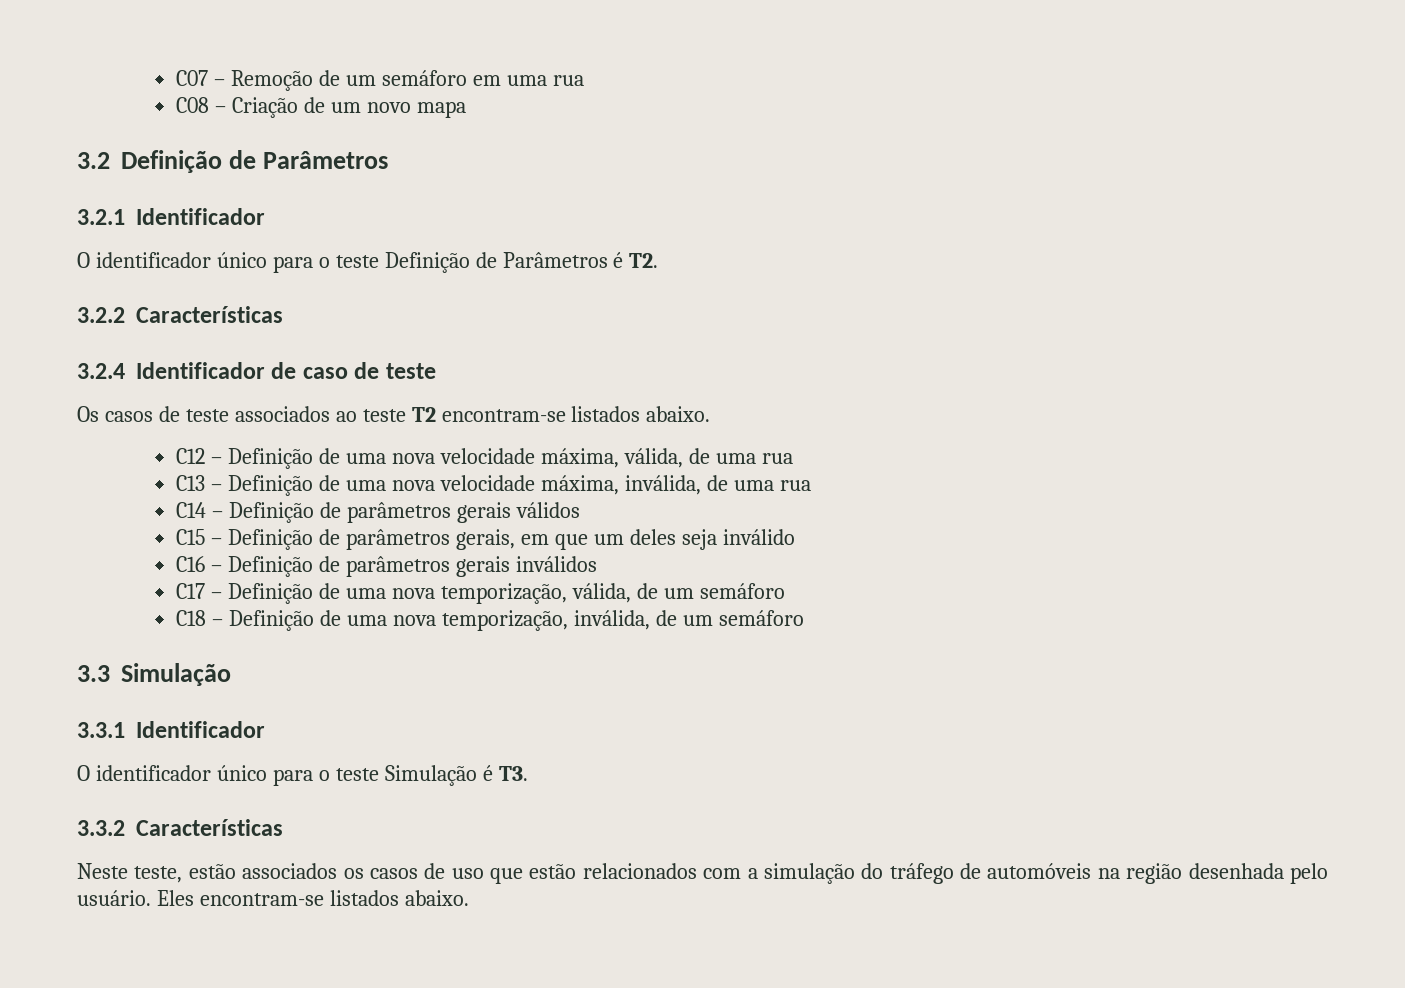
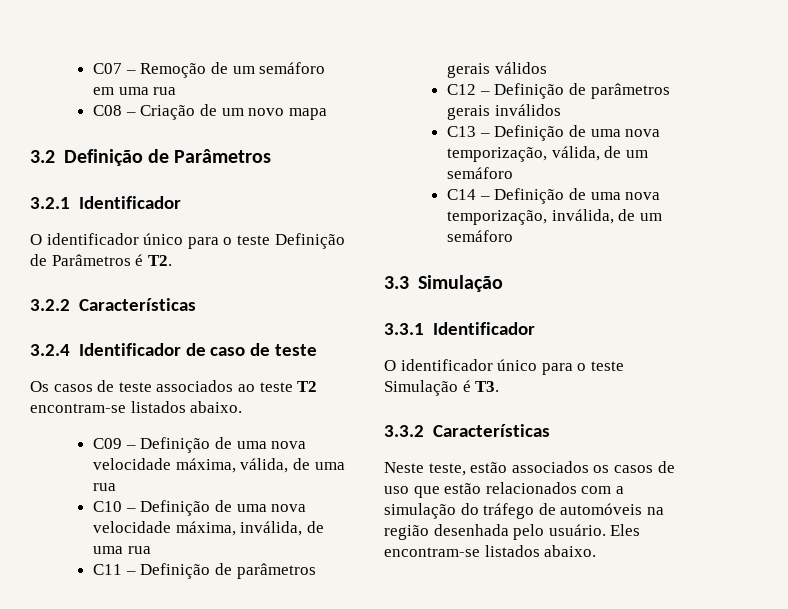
[176,448,206,464] C12 -> [93,438,123,449] C09
[176,475,206,491] C13 -> [93,501,123,512] C10
[176,502,207,518] C14 -> [93,564,123,575] C11
[176,529,795,550] [176,556,206,572] C15 – Definição de parâmetros gerais, em que um deles seja inválido // C16 -> [447,84,477,95] C12
[176,583,206,599] C17 -> [447,126,477,137] C13
[176,610,207,626] C18 -> [447,189,477,200] C14

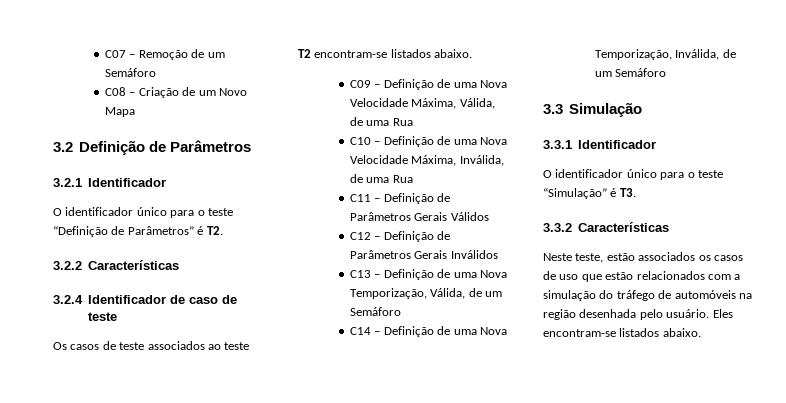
[259,62,326,74] [93,87,177,95] semáforo em uma rua -> [105,68,157,77] Semáforo
[248,108,327,120] novo mapa -> [218,88,247,96] [105,107,136,117] Novo Mapa
[274,233,345,249] [30,254,131,266] Definição de Parâmetros -> [53,226,194,237] “Definição de Parâmetros”
[271,441,307,449] [93,458,345,473] [93,483,117,491] nova velocidade máxima, válida, de uma rua -> [479,80,507,88] [350,98,495,109] [350,117,413,126] Nova Velocidade Máxima, Válida, de uma Rua
[271,504,307,512] [93,521,324,536] [93,546,151,554] nova velocidade máxima, inválida, de uma rua -> [479,137,507,145] [350,155,504,166] [350,174,413,183] Nova Velocidade Máxima, Inválida, de uma Rua
[236,563,316,579] [447,62,547,78] parâmetros gerais válidos -> [350,212,489,221] Parâmetros Gerais Válidos
[590,83,670,99] [447,104,561,120] parâmetros gerais inválidos -> [350,250,498,259] Parâmetros Gerais Inválidos
[625,129,661,137] [447,146,648,162] [447,167,514,179] nova temporização, válida, de um semáforo -> [479,270,507,278] [350,288,503,299] [350,307,402,316] Nova Temporização, Válida, de um Semáforo
[625,192,661,200] [447,209,662,225] [447,230,514,242] nova temporização, inválida, de um semáforo -> [479,327,507,335] [595,49,736,60] [595,68,667,77] Nova Temporização, Inválida, de um Semáforo
[384,380,458,396] Simulação -> [543,188,607,199] “Simulação”

